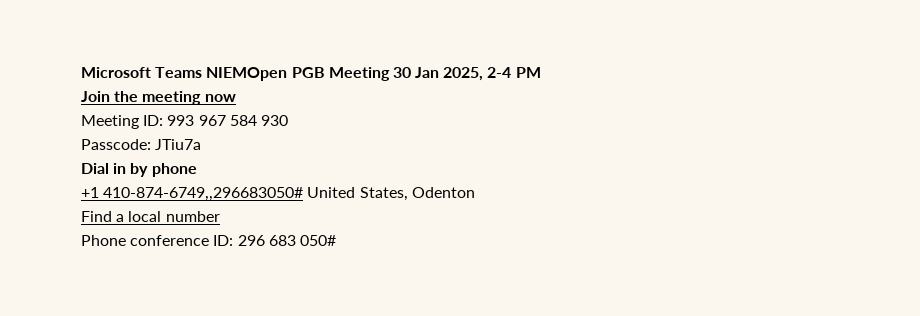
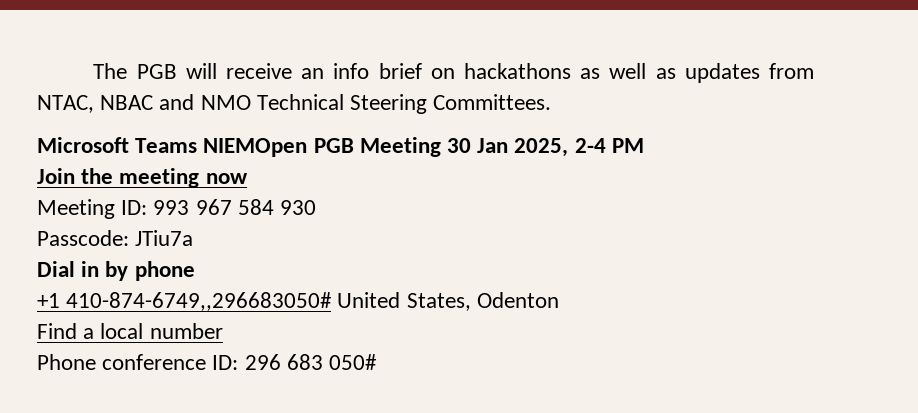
(81, 72) none -> [93,63,814,83] [37,94,552,114] The PGB will receive an info brief on hackathons as well as updates from NTAC, NBAC and NMO Technical Steering Committees. //

